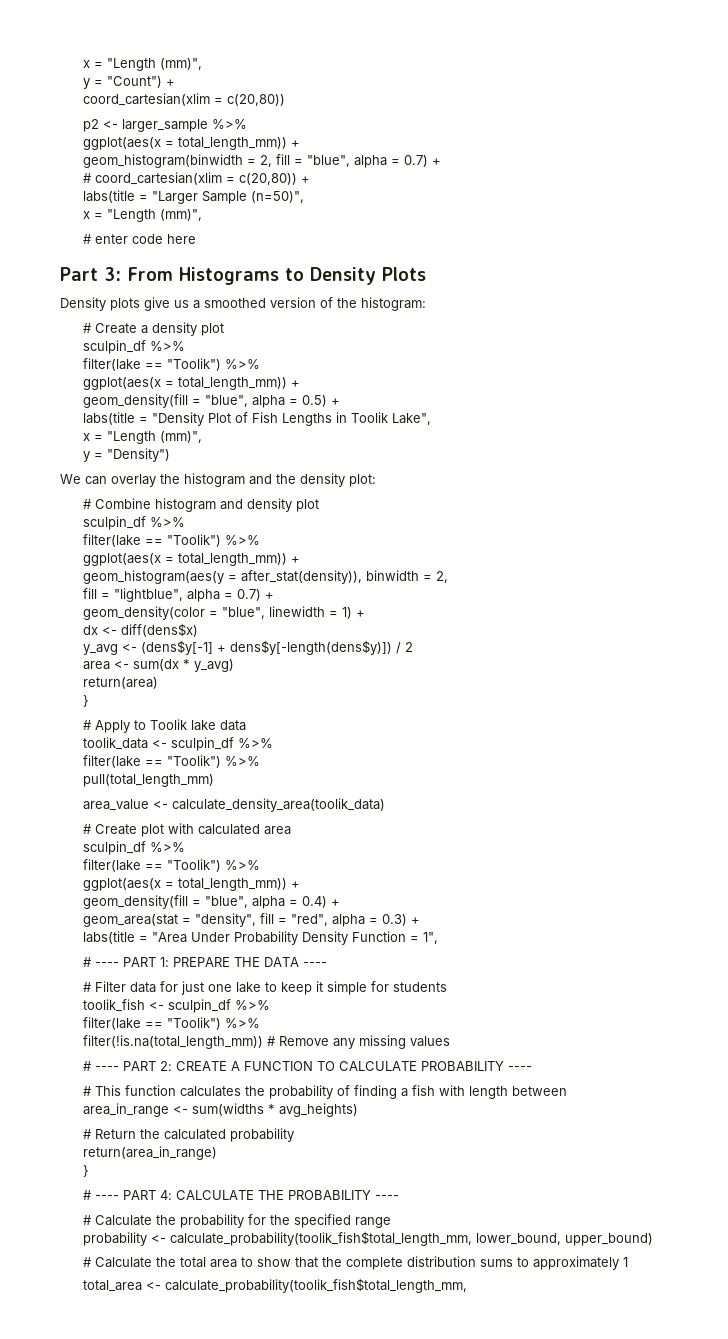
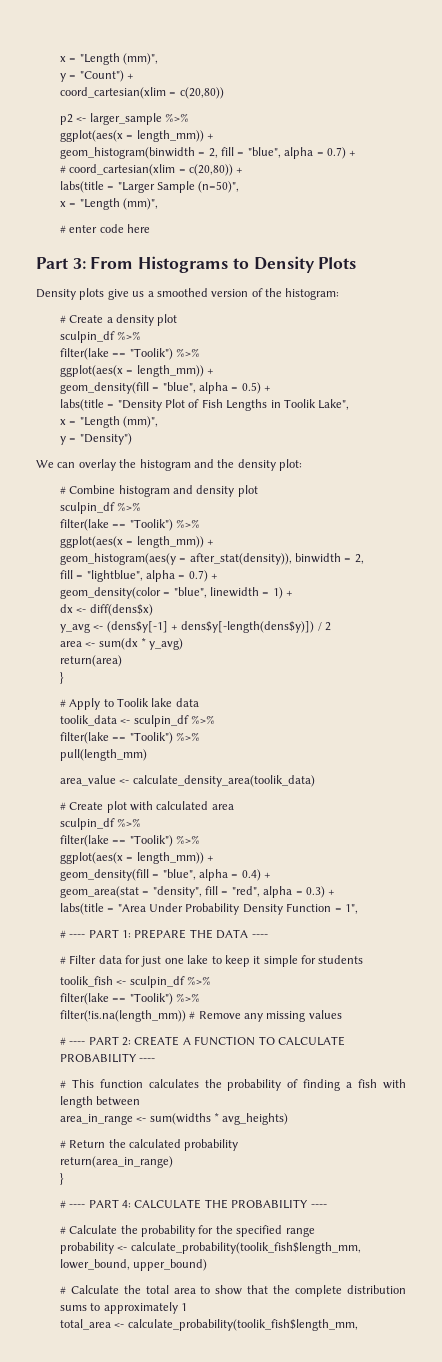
[178,137,288,150] total_length_mm)) -> [136,130,204,142] length_mm))
[178,377,288,390] total_length_mm)) -> [136,365,204,377] length_mm))
[178,553,288,566] total_length_mm)) -> [136,536,204,548] length_mm))
[83,774,215,787] pull(total_length_mm) -> [59,749,147,761] pull(length_mm)
[178,878,288,891] total_length_mm)) -> [136,852,204,864] length_mm))
[83,1035,264,1049] filter(!is.na(total_length_mm)) -> [59,1010,186,1022] filter(!is.na(length_mm))
[170,1231,473,1246] calculate_probability(toolik_fish$total_length_mm, -> [130,1242,361,1254] calculate_probability(toolik_fish$length_mm,
[165,1278,468,1293] calculate_probability(toolik_fish$total_length_mm, -> [127,1319,358,1331] calculate_probability(toolik_fish$length_mm,

